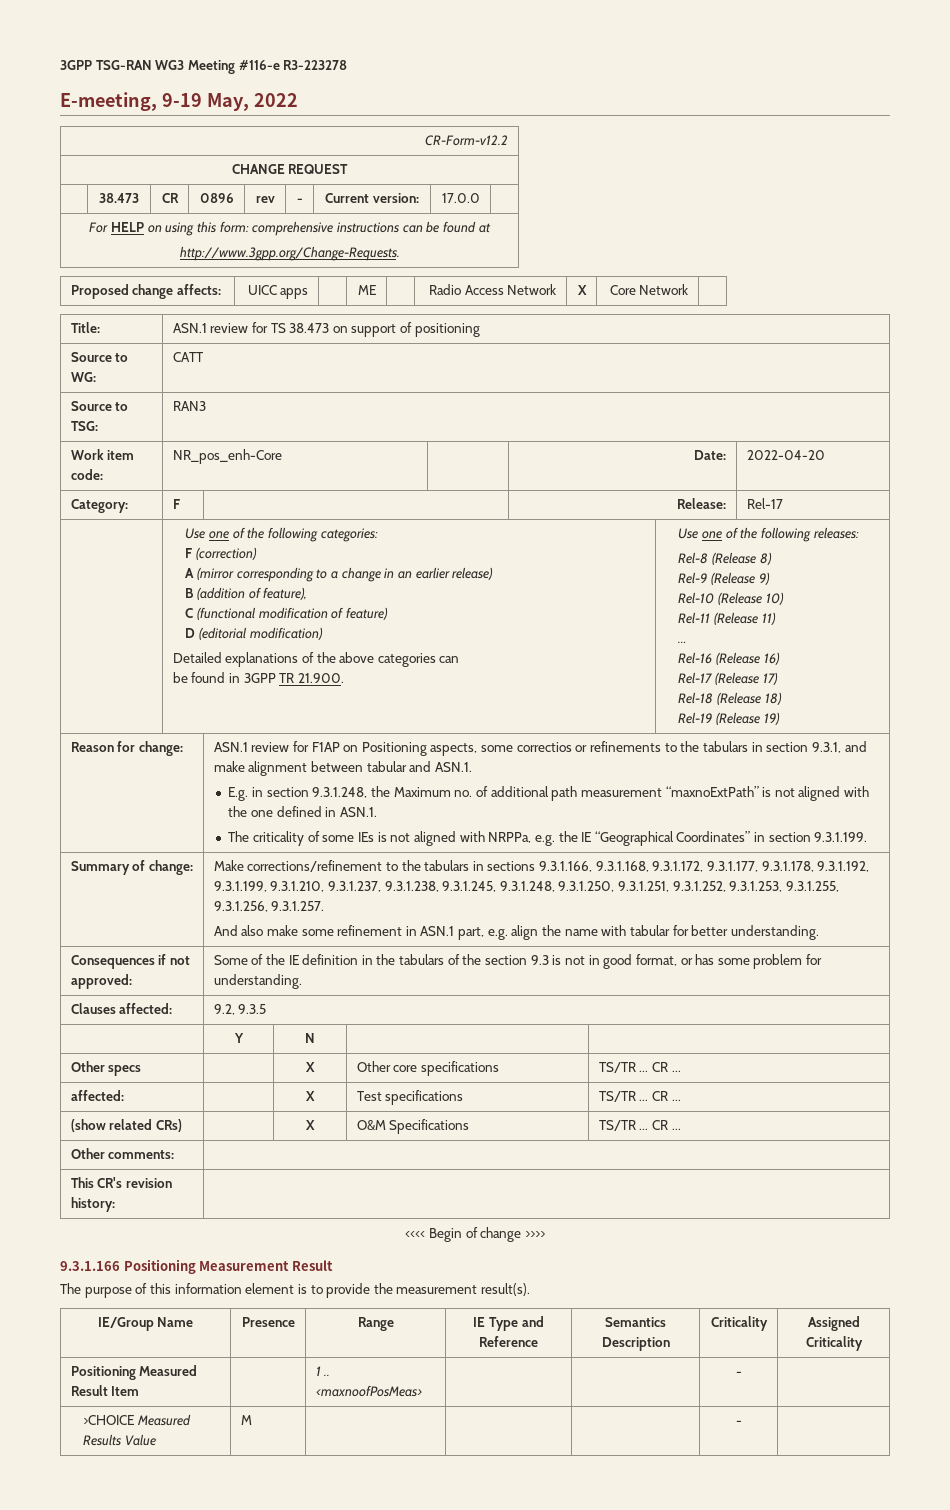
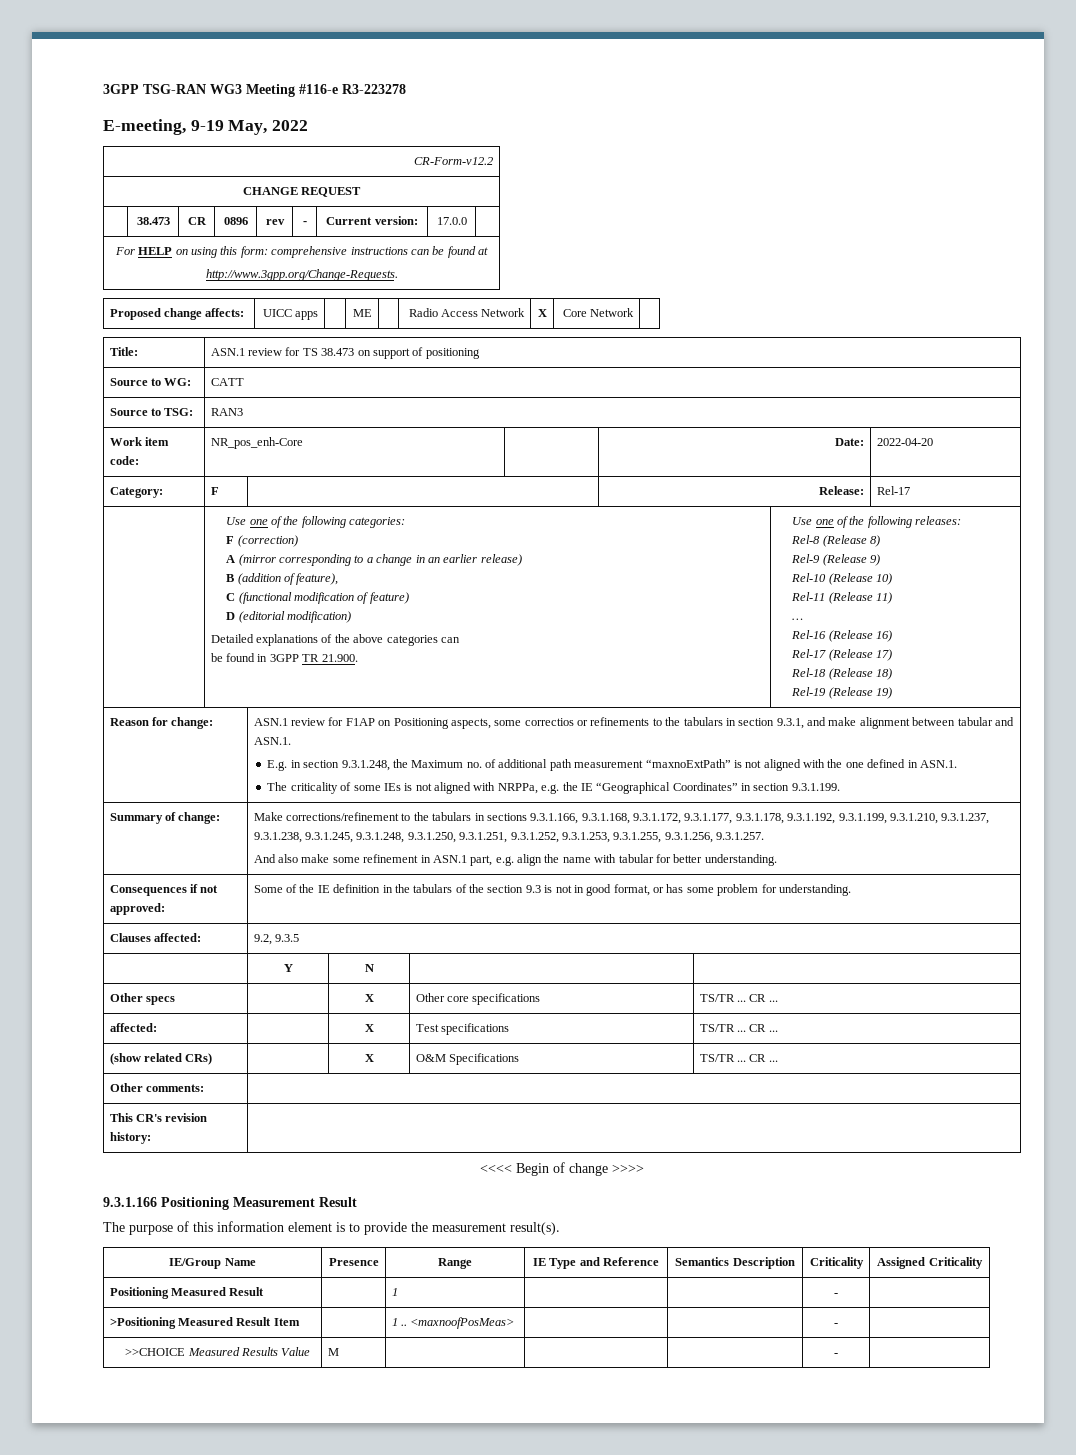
(108, 1390) none -> [391,1288,398,1296] [834,1293,838,1296] [109,1317,272,1329] | | 1 | | | - | // >Positioning Measured Result
[83,1415,135,1425] >CHOICE -> [125,1348,186,1356] >>CHOICE

